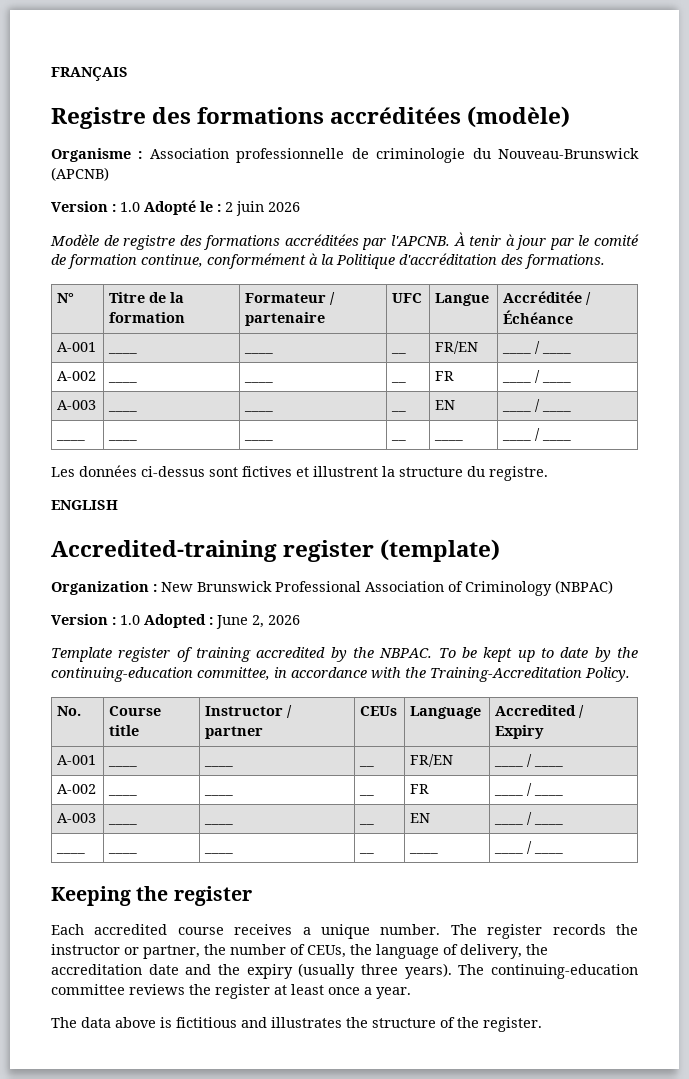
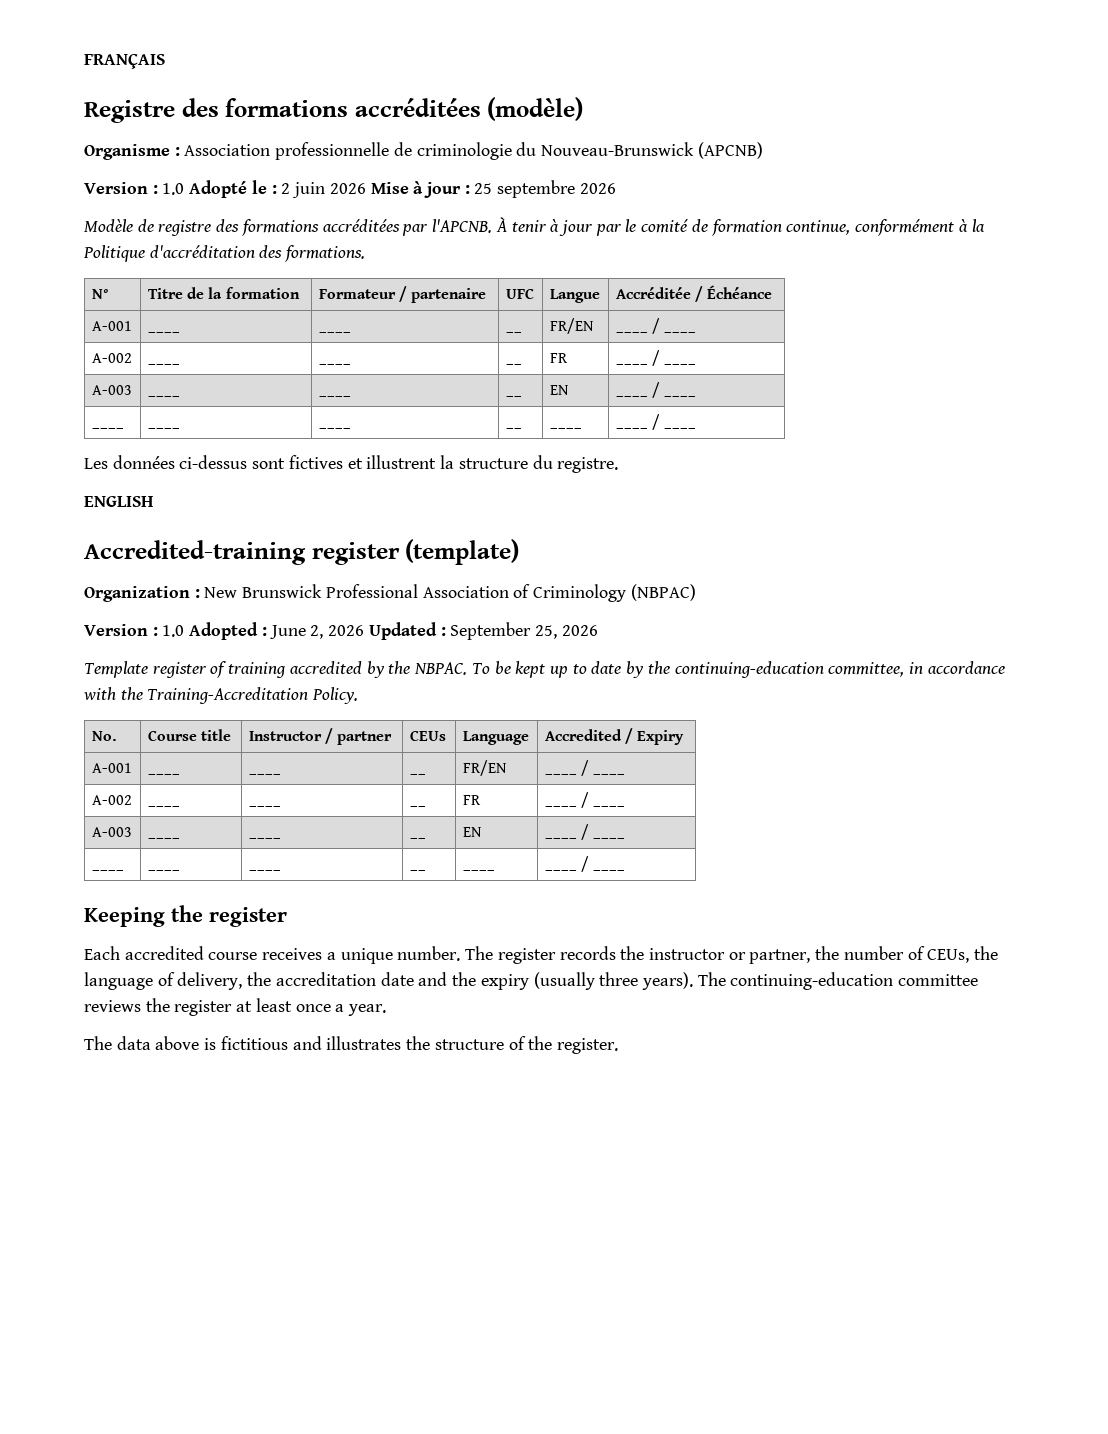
(300, 207) none -> [370,180,616,198] Mise à jour : 25 septembre 2026
(300, 620) none -> [368,622,598,640] Updated : September 25, 2026

